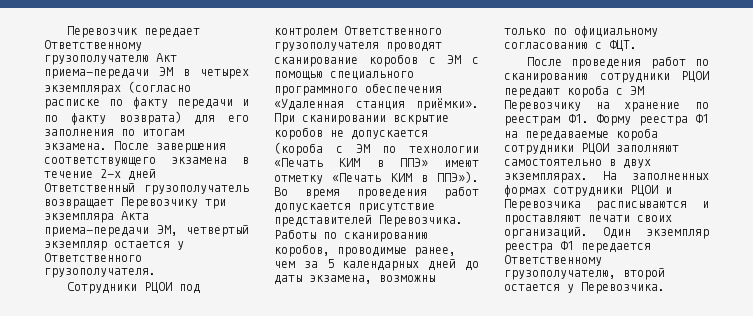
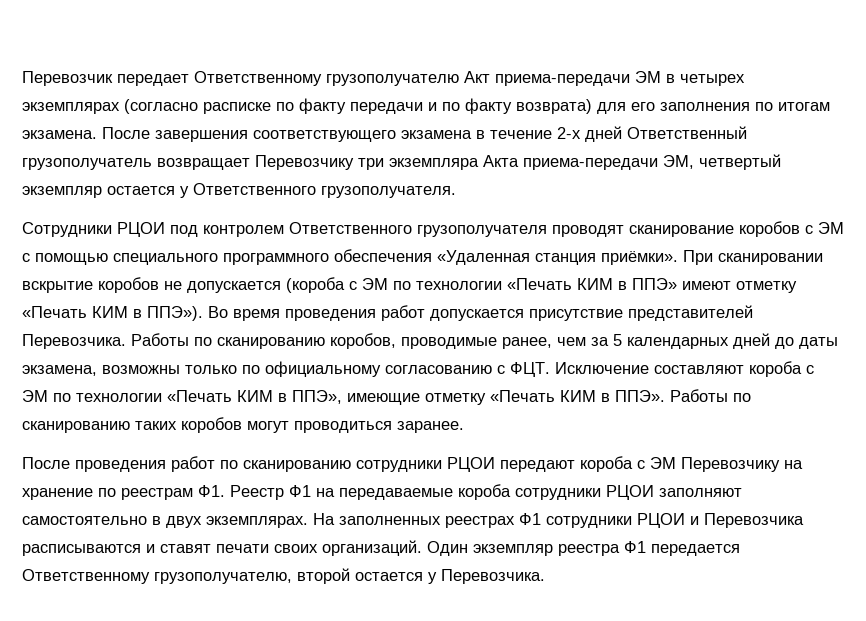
(637, 46) none -> [555,361,814,377] [22,389,751,405] [22,417,464,433] Исключение составляют короба с ЭМ по технологии «Печать КИМ в ППЭ», имеющие отметку «Печать КИМ в ППЭ». Работы по сканированию таких коробов могут проводиться заранее.
[596,114,688,126] Форму реестра -> [230,485,284,500] Реестр
[504,185,546,197] формах -> [445,513,541,528] реестрах Ф1
[504,215,581,225] проставляют -> [160,544,211,553] ставят

